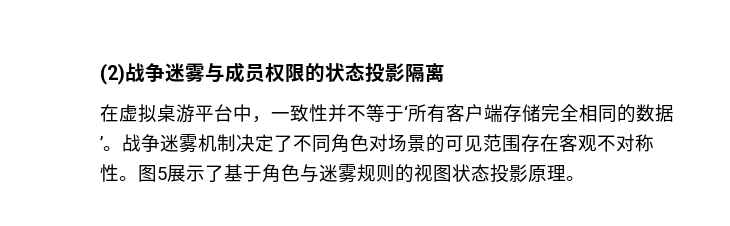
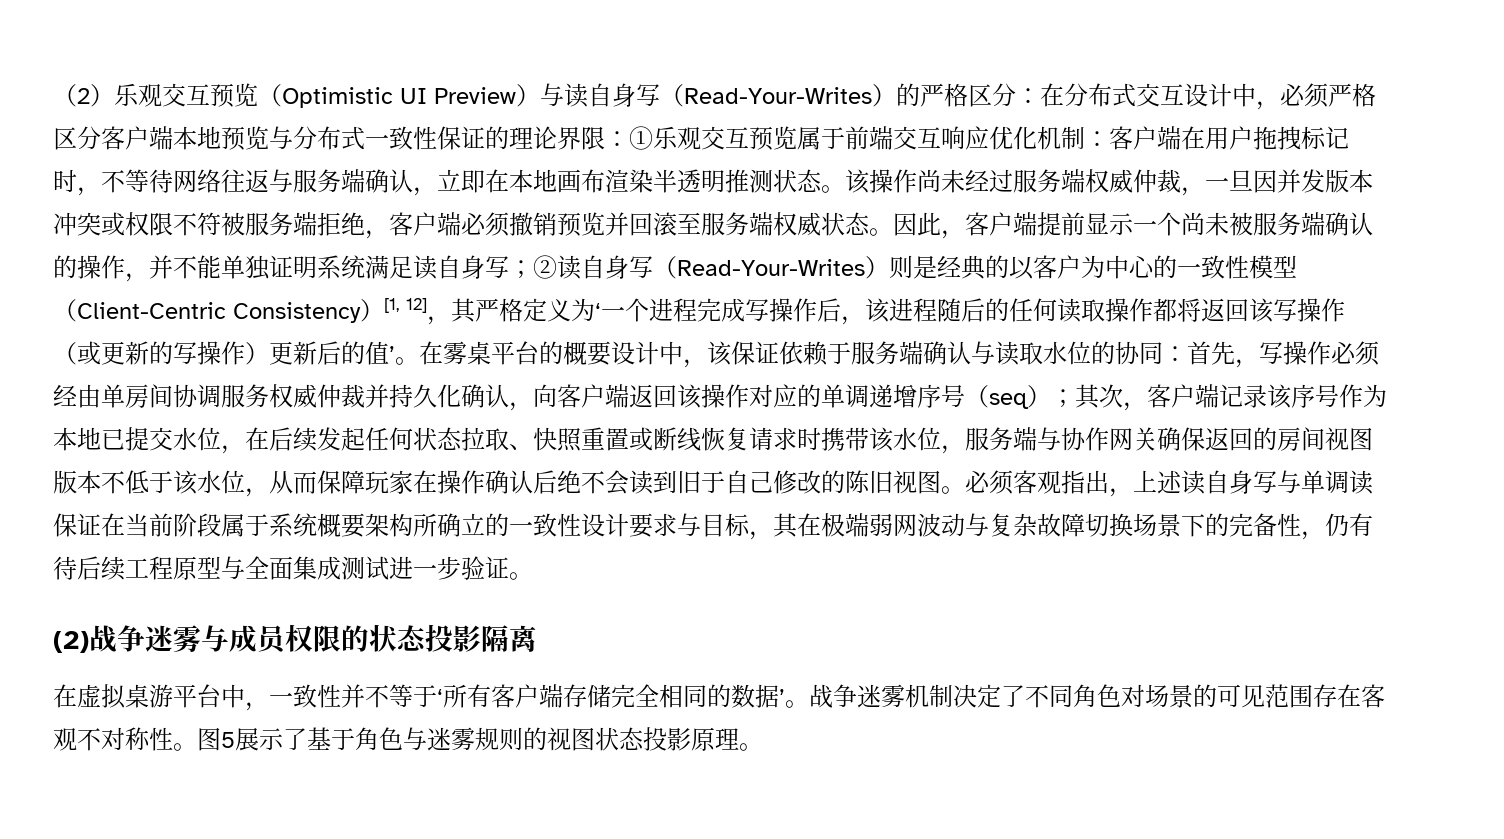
(100, 74) none -> [53,83,1376,110] [53,126,1349,151] [53,169,1373,196] [53,212,1373,239] [53,255,1297,282] [53,298,427,323] [427,298,1345,325] [53,341,1380,368] [53,384,1387,411] [53,427,1373,454] [53,470,1373,497] [53,513,1373,540] [53,556,533,581] （2）乐观交互预览（Optimistic UI Preview）与读自身写（Read-Your-Writes）的严格区分：在分布式交互设计中，必须严格区分客户端本地预览与分布式一致性保证的理论界限：①乐观交互预览属于前端交互响应优化机制：客户端在用户拖拽标记时，不等待网络往返与服务端确认，立即在本地画布渲染半透明推测状态。该操作尚未经过服务端权威仲裁，一旦因并发版本冲突或权限不符被服务端拒绝，客户端必须撤销预览并回滚至服务端权威状态。因此，客户端提前显示一个尚未被服务端确认的操作，并不能单独证明系统满足读自身写；②读自身写（Read-Your-Writes）则是经典的以客户为中心的一致性模型（Client-Centric Consistency）[1, 12]，其严格定义为‘一个进程完成写操作后，该进程随后的任何读取操作都将返回该写操作（或更新的写操作）更新后的值’。在雾桌平台的概要设计中，该保证依赖于服务端确认与读取水位的协同：首先，写操作必须经由单房间协调服务权威仲裁并持久化确认，向客户端返回该操作对应的单调递增序号（seq）；其次，客户端记录该序号作为本地已提交水位，在后续发起任何状态拉取、快照重置或断线恢复请求时携带该水位，服务端与协作网关确保返回的房间视图版本不低于该水位，从而保障玩家在操作确认后绝不会读到旧于自己修改的陈旧视图。必须客观指出，上述读自身写与单调读保证在当前阶段属于系统概要架构所确立的一致性设计要求与目标，其在极端弱网波动与复杂故障切换场景下的完备性，仍有待后续工程原型与全面集成测试进一步验证。 //

